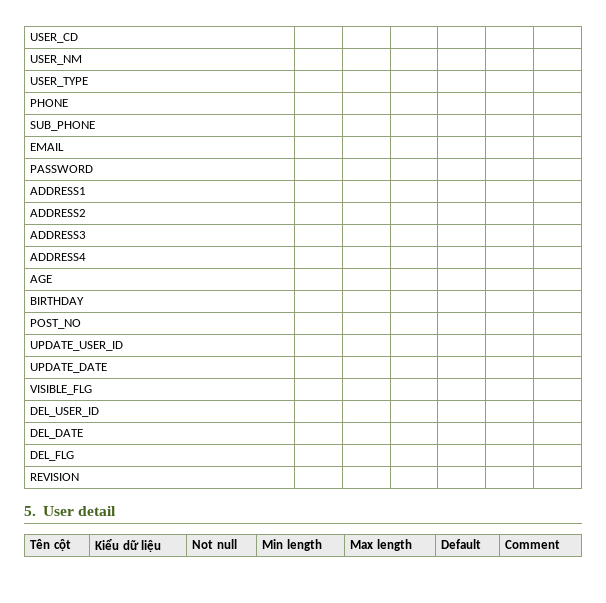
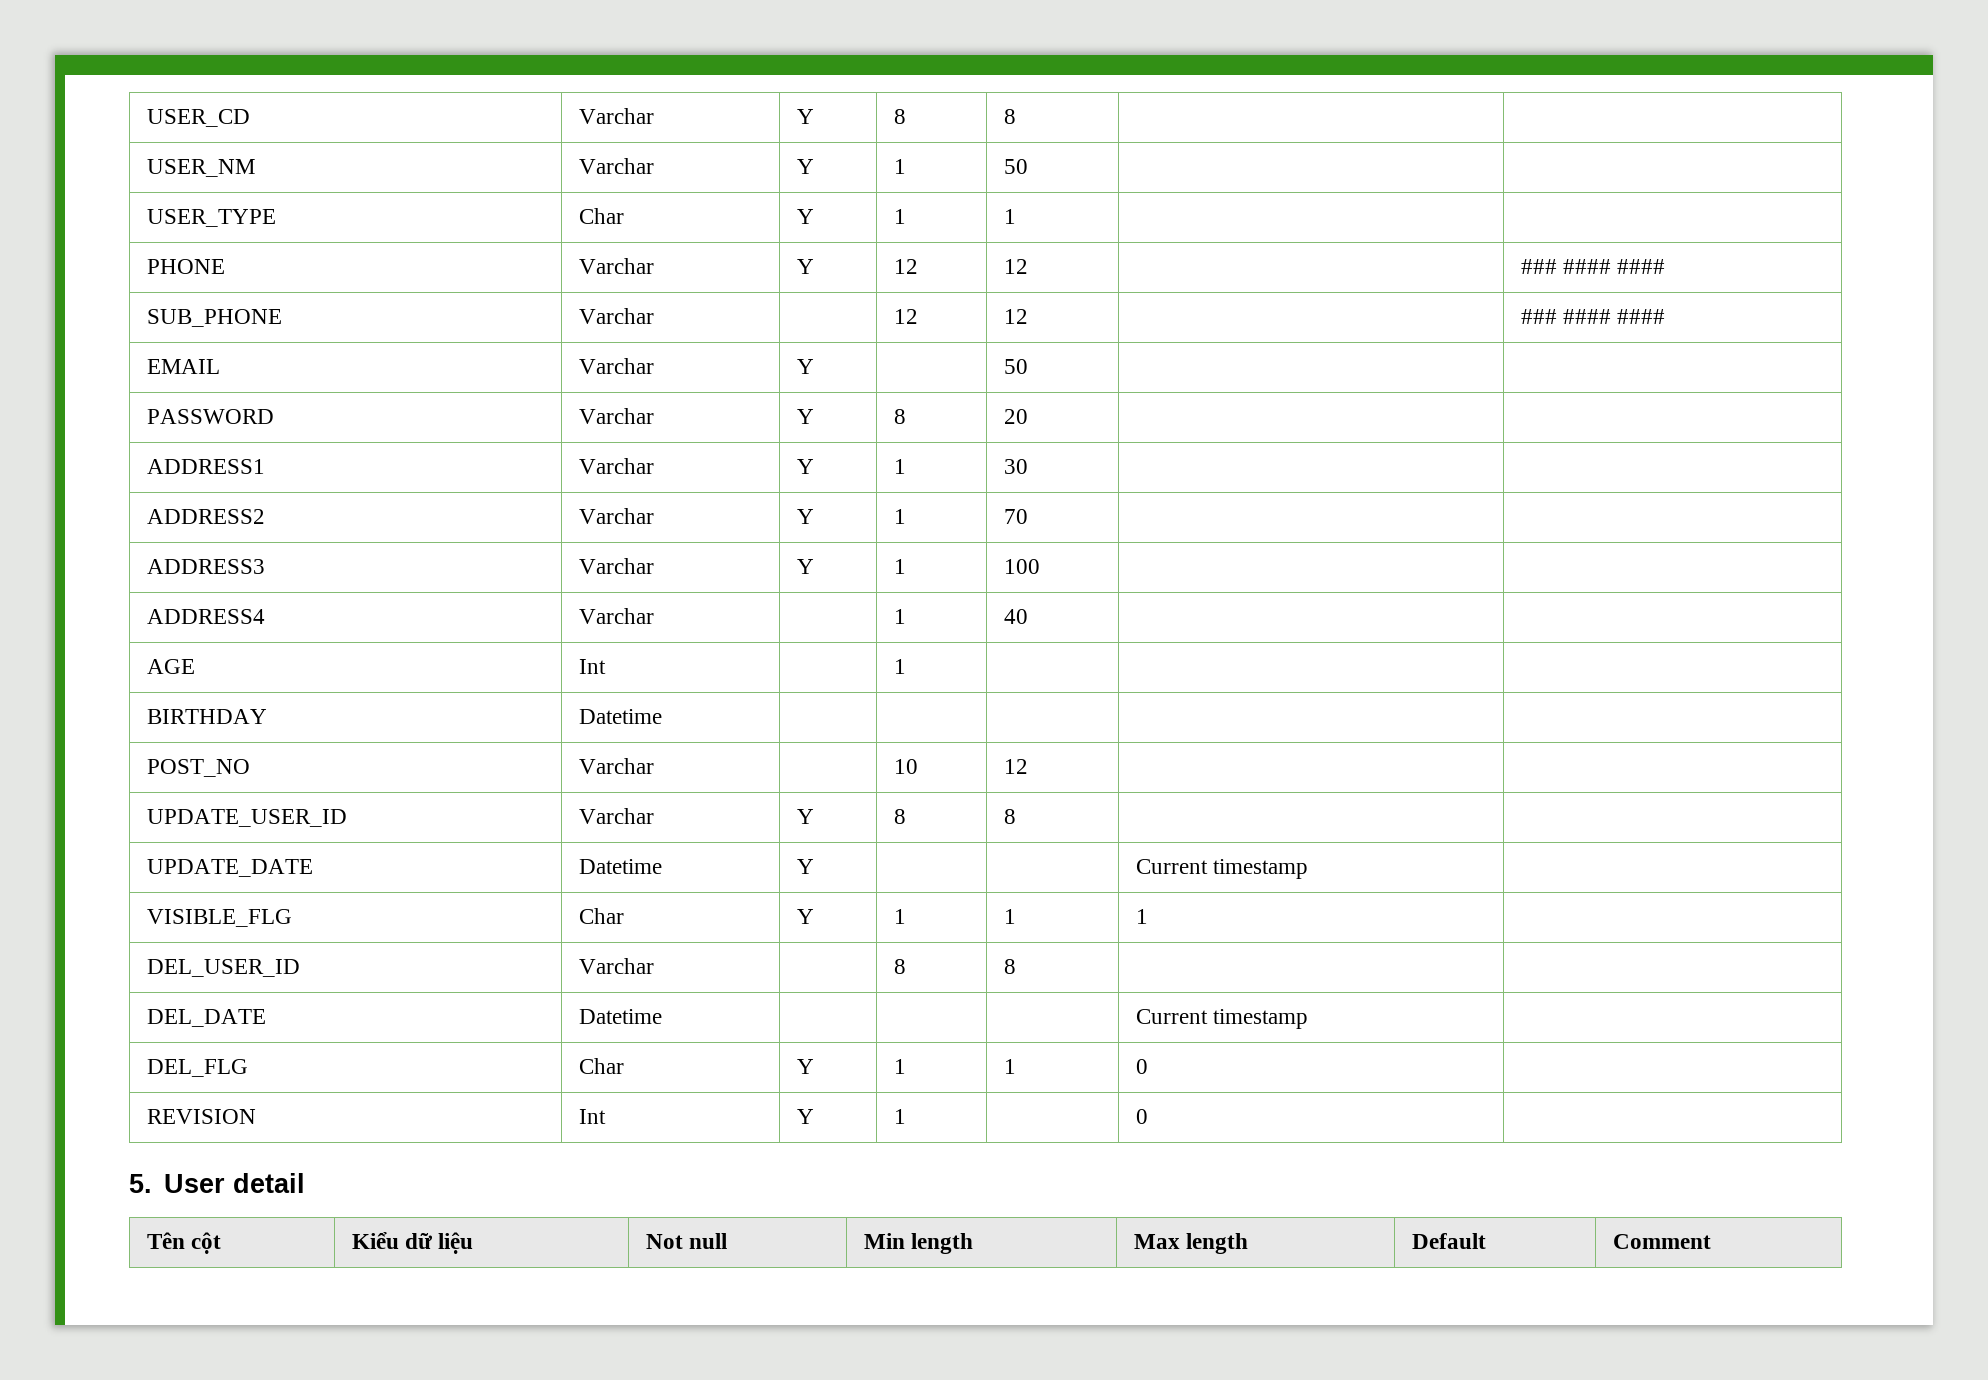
[30,55,83,65] [30,77,89,87] [30,99,69,107] [30,121,96,131] [30,143,65,151] [30,165,94,173] [30,187,87,195] [30,209,87,217] [30,231,87,239] [30,253,87,261] | | | | | // USER_NM | | | | | | // USER_TYPE | | | | | | // PHONE | | | | | | // SUB_PHONE | | | | | | // EMAIL | | | | | | // PASSWORD | | | | | | // ADDRESS1 | | | | | | // ADDRESS2 | | | | | | // ADDRESS3 | | | | | | // ADDRESS4 | | | | -> [578,108,654,124] [796,109,814,124] [893,109,906,124] [1003,109,1016,124] [146,159,255,177] [578,158,654,174] [796,159,814,174] [893,159,906,174] [1003,159,1028,174] [146,209,276,227] [578,208,624,224] [796,209,814,224] [893,209,906,224] [1003,209,1016,224] [146,259,225,274] [578,258,654,274] [796,259,814,274] [893,259,918,274] [1003,259,1028,274] [1520,259,1665,274] [146,309,282,327] [578,308,654,324] [893,309,918,324] [1003,309,1028,324] [1520,309,1665,324] [146,359,220,374] [578,358,654,374] [796,359,814,374] [1003,359,1028,374] [146,409,274,424] [578,408,654,424] [796,409,814,424] [893,409,906,424] [1003,409,1028,424] [146,459,265,474] [578,458,654,474] [796,459,814,474] [893,459,906,474] [1003,459,1028,474] [146,509,265,524] [578,508,654,524] [796,509,814,524] [893,509,906,524] [1003,509,1028,524] [146,559,265,574] [578,558,654,574] [796,559,814,574] [893,559,906,574] [1003,559,1040,574] [146,609,265,624] [578,608,654,624] [893,609,906,624] [1003,609,1028,624] Varchar | Y | 8 | 8 | | // USER_NM | Varchar | Y | 1 | 50 | | // USER_TYPE | Char | Y | 1 | 1 | | // PHONE | Varchar | Y | 12 | 12 | | ### #### #### // SUB_PHONE | Varchar | | 12 | 12 | | ### #### #### // EMAIL | Varchar | Y | | 50 | | // PASSWORD | Varchar | Y | 8 | 20 | | // ADDRESS1 | Varchar | Y | 1 | 30 | | // ADDRESS2 | Varchar | Y | 1 | 70 | | // ADDRESS3 | Varchar | Y | 1 | 100 | | // ADDRESS4 | Varchar | | 1 | 40
(53, 279) | | -> [578,659,606,674] [893,659,906,674] Int | | 1
(85, 301) none -> [578,709,662,724] Datetime
[30,341,124,351] [30,363,108,373] [30,385,93,395] [30,407,100,417] [30,429,84,439] [30,451,75,461] [30,473,80,481] | | | | | // UPDATE_USER_ID | | | | | | // UPDATE_DATE | | | | | | // VISIBLE_FLG | | | | | | // DEL_USER_ID | | | | | | // DEL_DATE | | | | | | // DEL_FLG | | | | | | // REVISION | | | | | -> [578,758,654,774] [893,759,918,774] [1003,759,1028,774] [146,809,347,827] [578,808,654,824] [796,809,814,824] [893,809,906,824] [1003,809,1016,824] [146,859,313,877] [578,859,662,874] [796,859,814,874] [1135,859,1308,879] [146,909,292,927] [578,908,624,924] [796,909,814,924] [893,909,906,924] [1003,909,1016,924] [1135,909,1148,924] [146,959,300,977] [578,958,654,974] [893,959,906,974] [1003,959,1016,974] [146,1009,266,1027] [578,1009,662,1024] [1135,1009,1308,1029] [146,1059,248,1077] [578,1058,624,1074] [796,1059,814,1074] [893,1059,906,1074] [1003,1059,1016,1074] [1135,1059,1148,1074] [146,1109,256,1124] [578,1109,606,1124] [796,1109,814,1124] [893,1109,906,1124] [1135,1109,1148,1124] Varchar | | 10 | 12 | | // UPDATE_USER_ID | Varchar | Y | 8 | 8 | | // UPDATE_DATE | Datetime | Y | | | Current timestamp | // VISIBLE_FLG | Char | Y | 1 | 1 | 1 | // DEL_USER_ID | Varchar | | 8 | 8 | | // DEL_DATE | Datetime | | | | Current timestamp | // DEL_FLG | Char | Y | 1 | 1 | 0 | // REVISION | Int | Y | 1 | | 0

